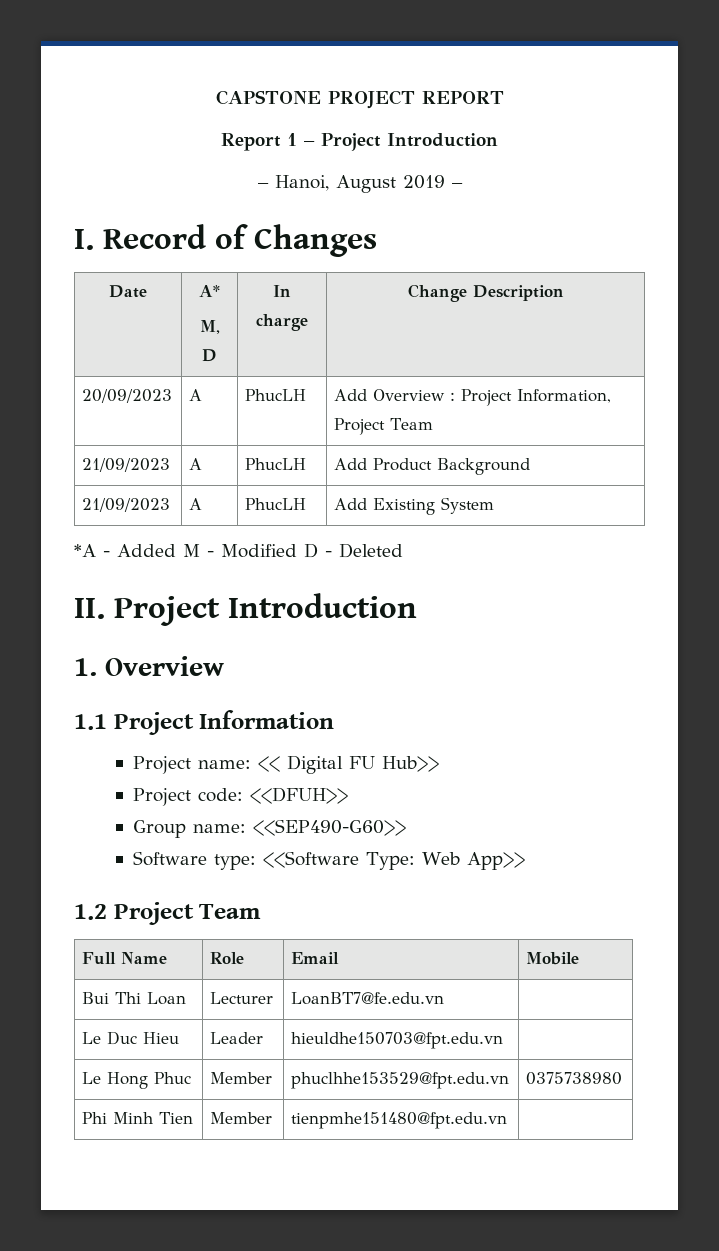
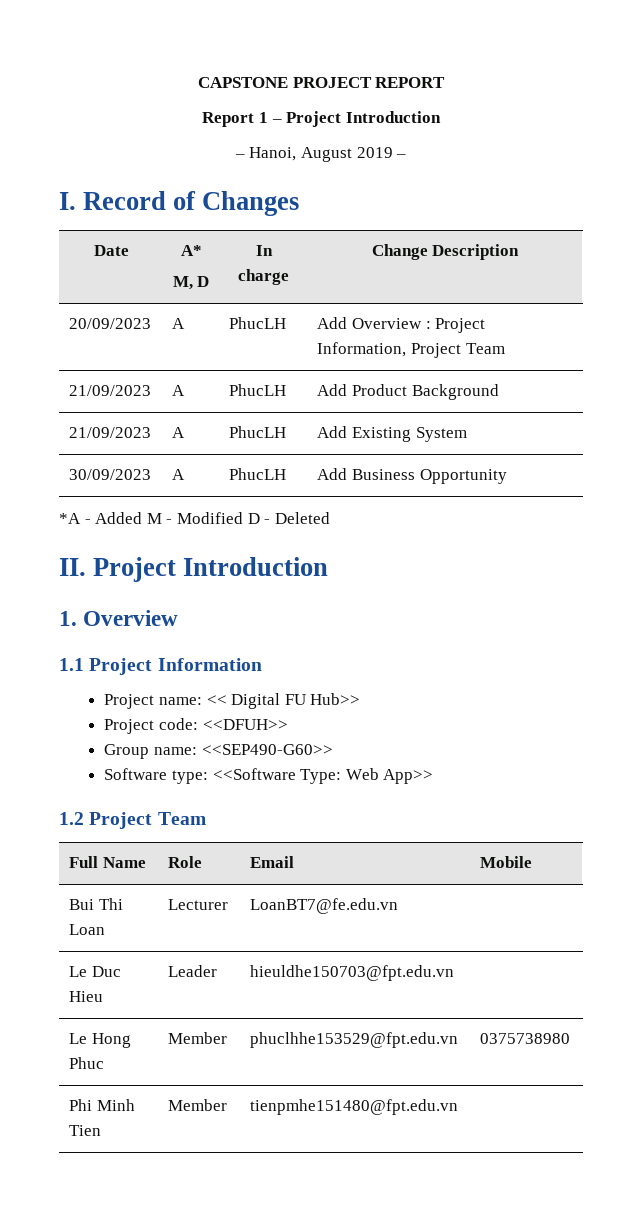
(495, 505) none -> [69,469,152,480] [172,469,186,480] [229,468,287,480] [317,468,507,484] // 30/09/2023 | A | PhucLH | Add Business Opportunity

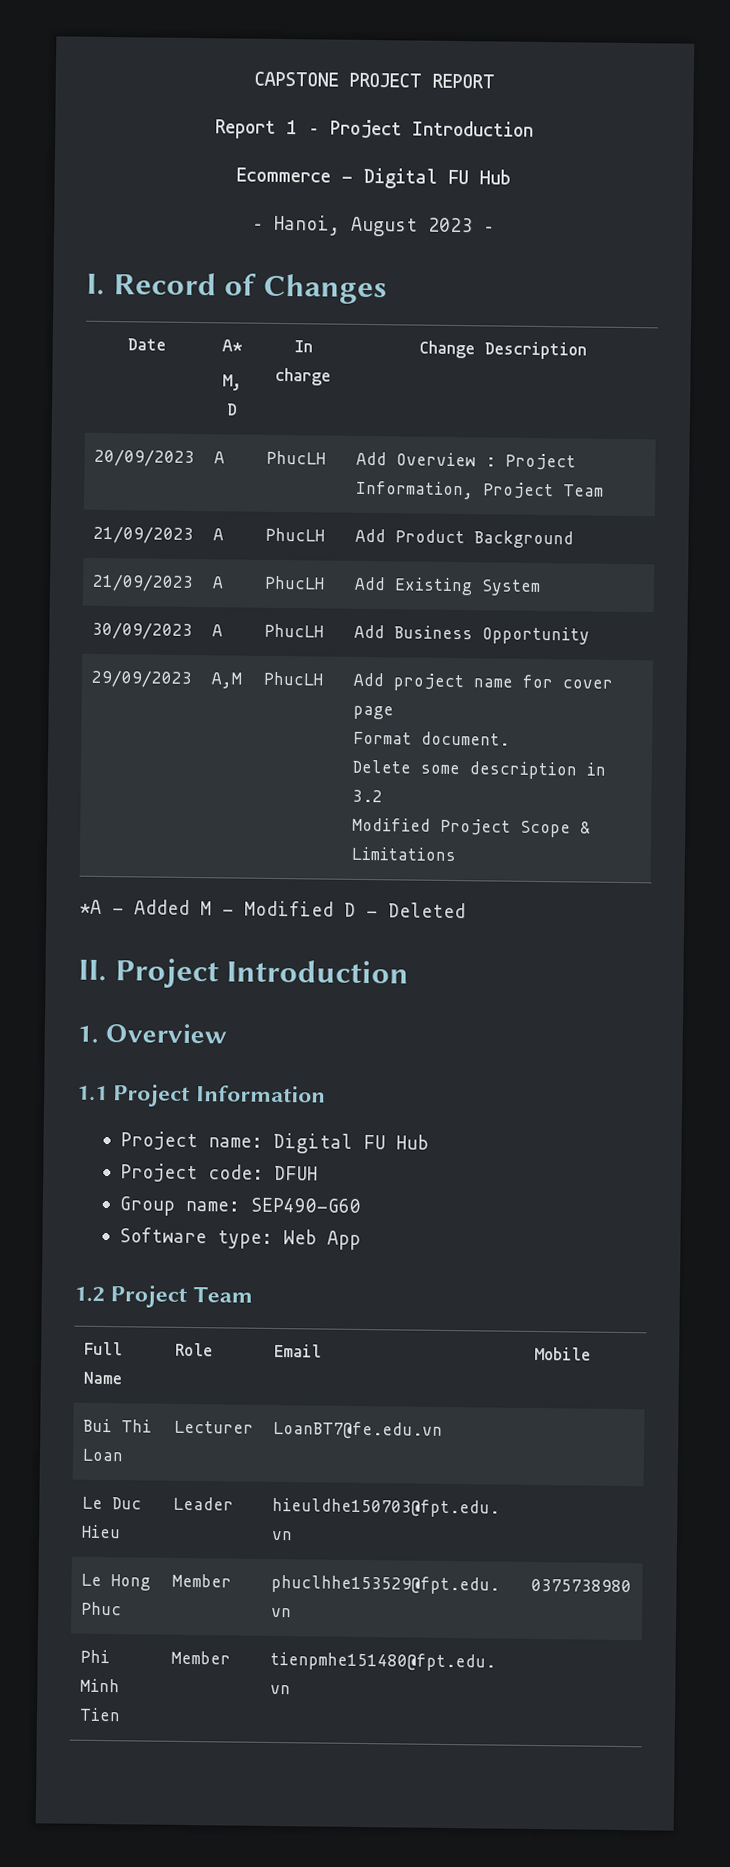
(441, 117) none -> [236,167,511,189] // Ecommerce - Digital FU Hub
[356,147,393,158] 2019 -> [428,217,473,233] 2023
(507, 476) none -> [90,669,193,688] [210,672,242,689] [262,671,324,686] [352,672,613,692] [352,705,394,720] [352,731,510,746] [351,759,606,780] [351,789,383,803] [351,817,591,838] [350,846,456,862] // 29/09/2023 | A,M | PhucLH | Add project name for cover page // Format document. // Delete some description in 3.2 // Modified Project Scope & Limitations
[206,693,361,709] << Digital FU Hub>> -> [273,1132,430,1154] Digital FU Hub
[202,719,288,730] <<DFUH>> -> [274,1165,319,1181] DFUH
[201,744,333,755] <<SEP490-G60>> -> [250,1197,362,1213] SEP490-G60
[212,768,434,784] <<Software Type: Web App>> -> [283,1229,362,1250] Web App

